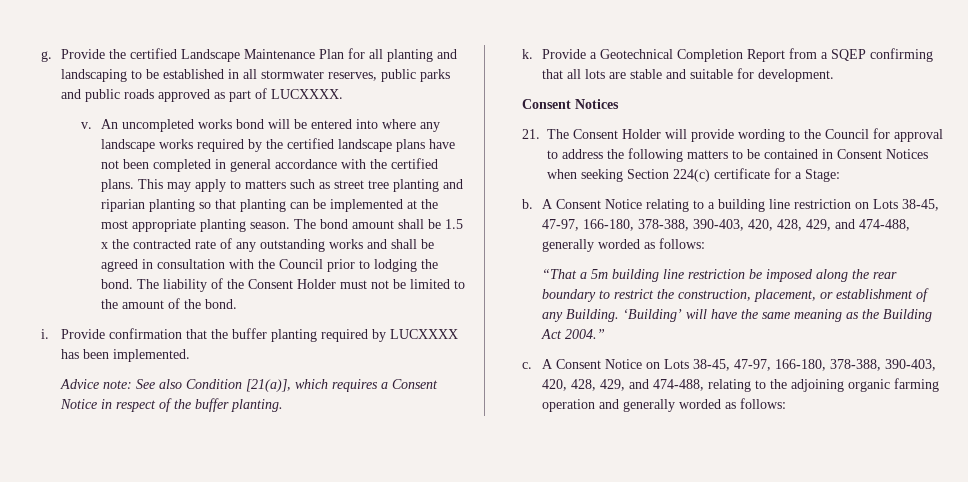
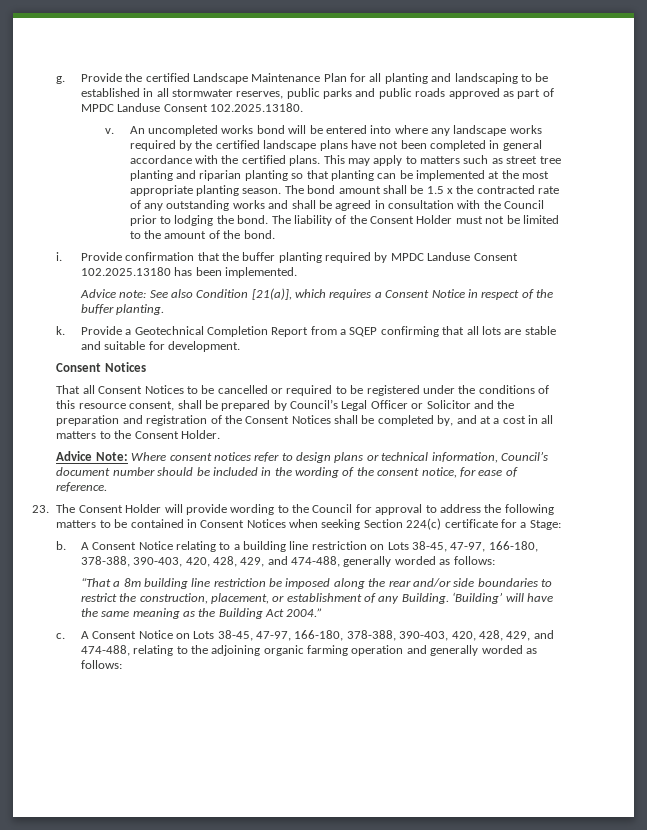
[270,89,343,99] LUCXXXX. -> [80,103,303,112] MPDC Landuse Consent 102.2025.13180.
[389,329,458,339] LUCXXXX -> [390,252,518,261] [80,267,171,276] MPDC Landuse Consent 102.2025.13180
[521,129,540,139] 21. -> [56,385,550,396] [56,399,515,411] [56,415,554,426] [56,430,220,439] [56,451,548,463] [56,467,518,478] [56,482,108,492] [32,505,49,513] That all Consent Notices to be cancelled or required to be registered under the conditions of this resource consent, shall be prepared by Council’s Legal Officer or Solicitor and the preparation and registration of the Consent Notices shall be completed by, and at a cost in all matters to the Consent Holder. // Advice Note: Where consent notices refer to design plans or technical information, Council’s document number should be included in the wording of the consent notice, for ease of reference. // 23.
[590,269,608,279] 5m -> [123,578,141,587] 8m
[541,289,596,302] boundary -> [412,578,538,587] and/or side boundaries

